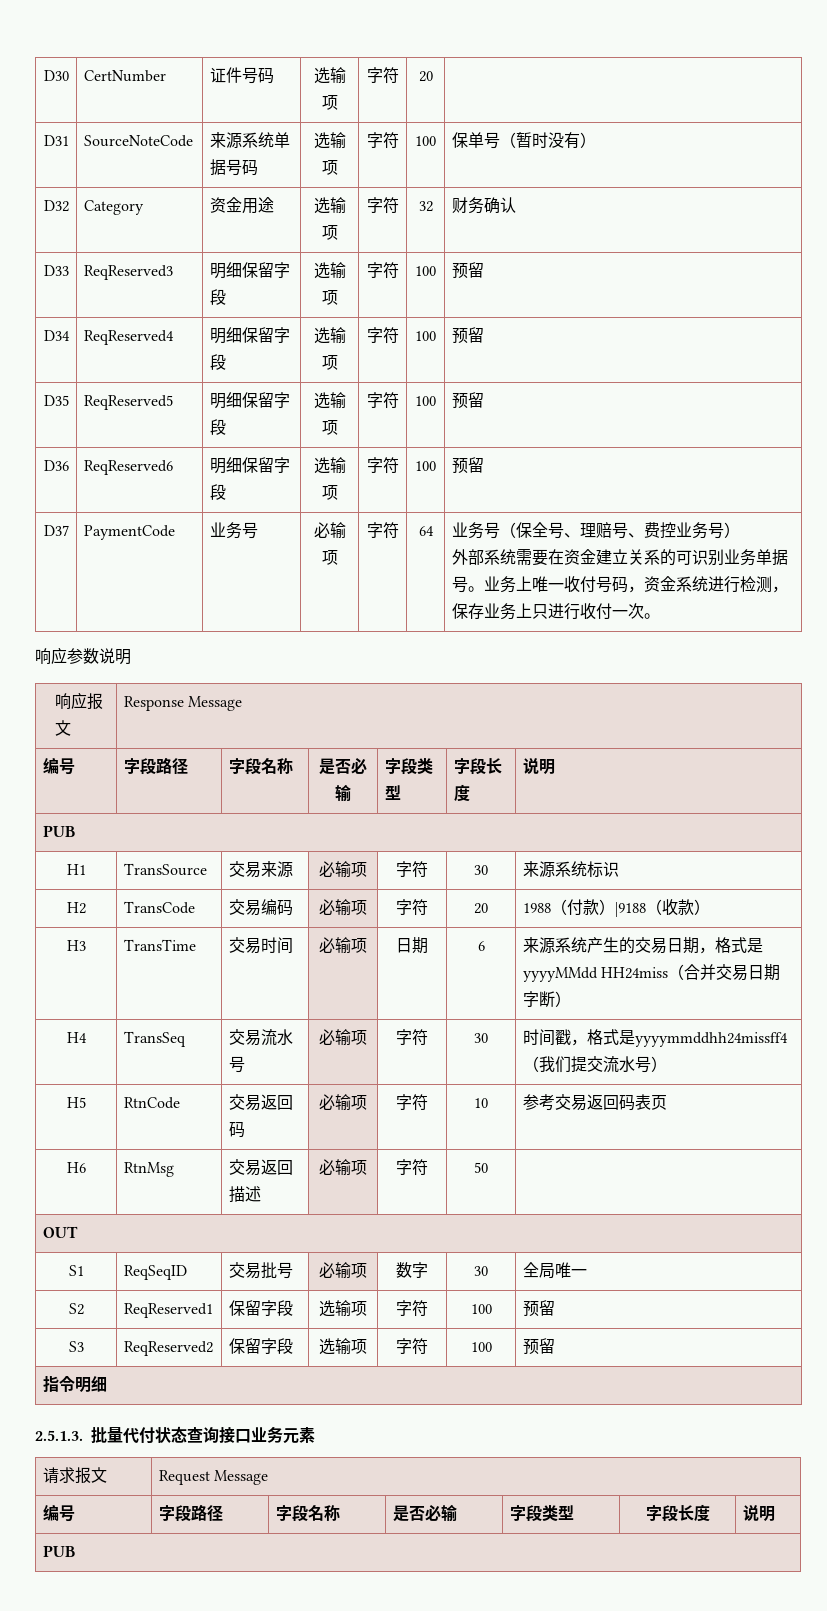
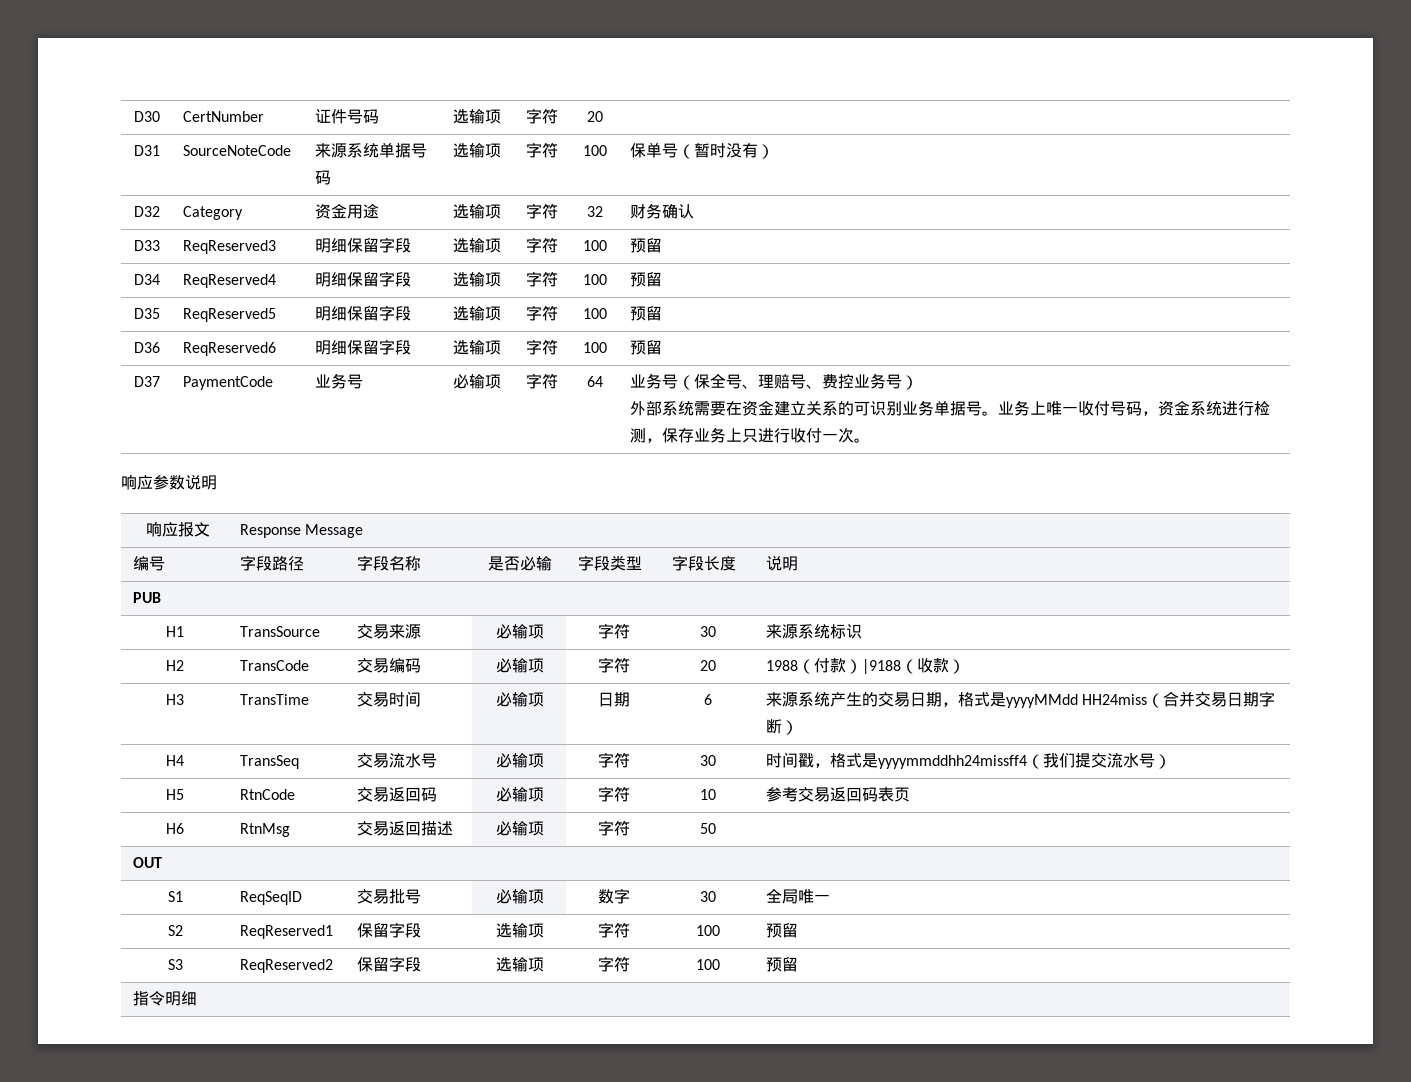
[35,1426,315,1444] [42,1467,107,1484] [158,1470,269,1485] [42,1504,75,1522] [158,1504,223,1522] [275,1505,340,1522] [392,1504,457,1522] [509,1505,574,1522] [645,1504,710,1522] [742,1505,775,1522] [42,1545,75,1557] // 2.5.1.3.批量代付状态查询接口业务元素 // 请求报文 | Request Message // 编号 | 字段路径 | 字段名称 | 是否必输 | 字段类型 | 字段长度 | 说明 // PUB -> (197, 998) none

